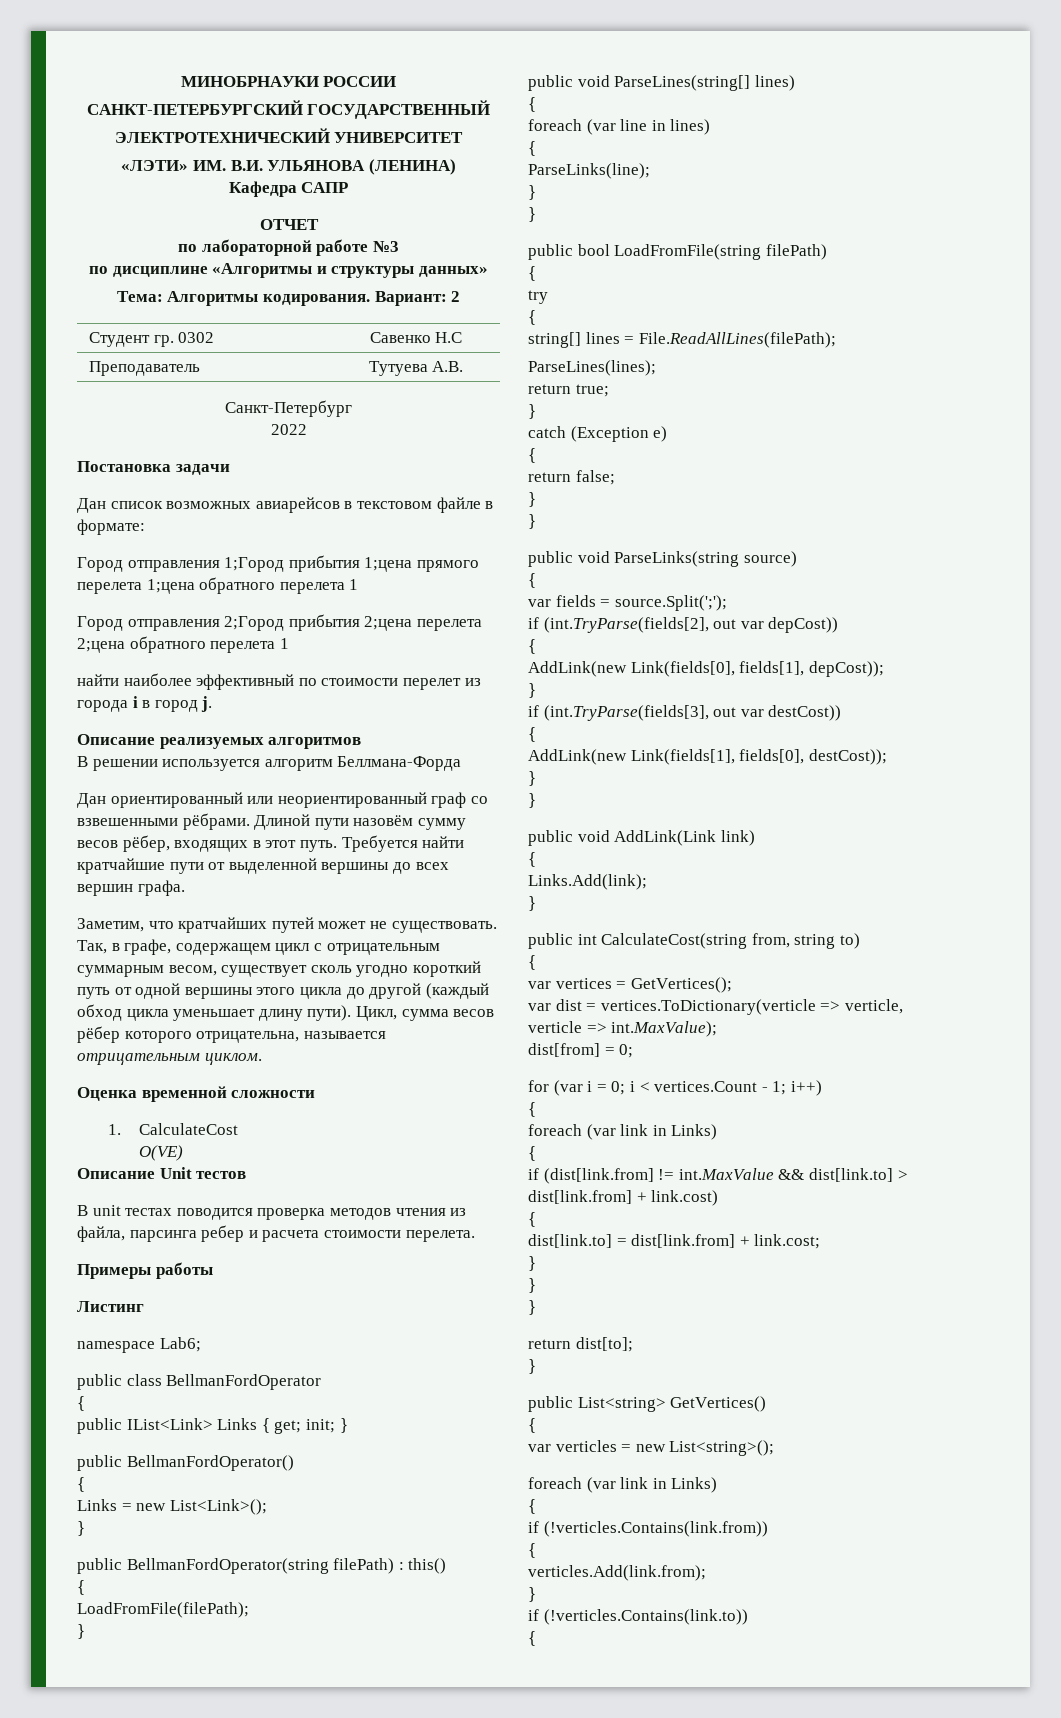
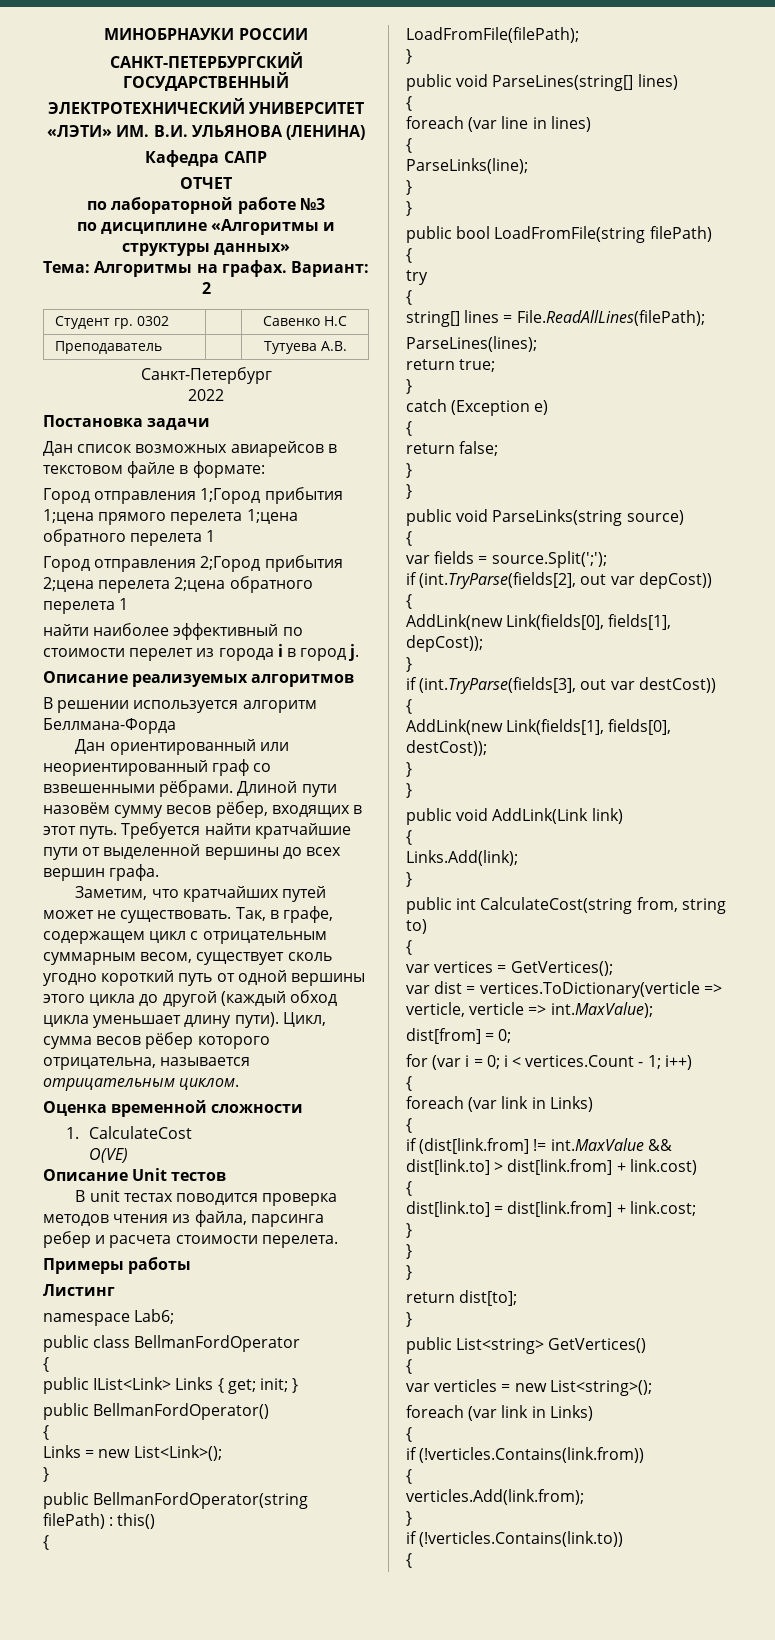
[263,294,370,306] кодирования. -> [196,260,287,277] на графах.

